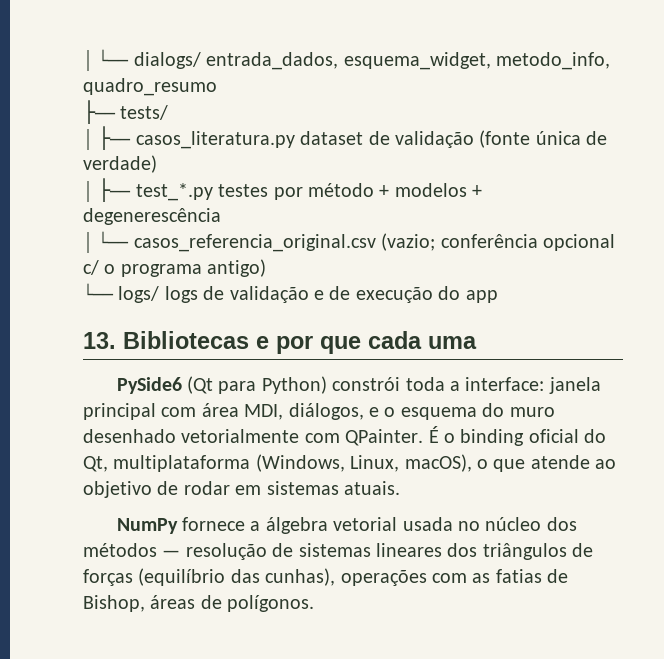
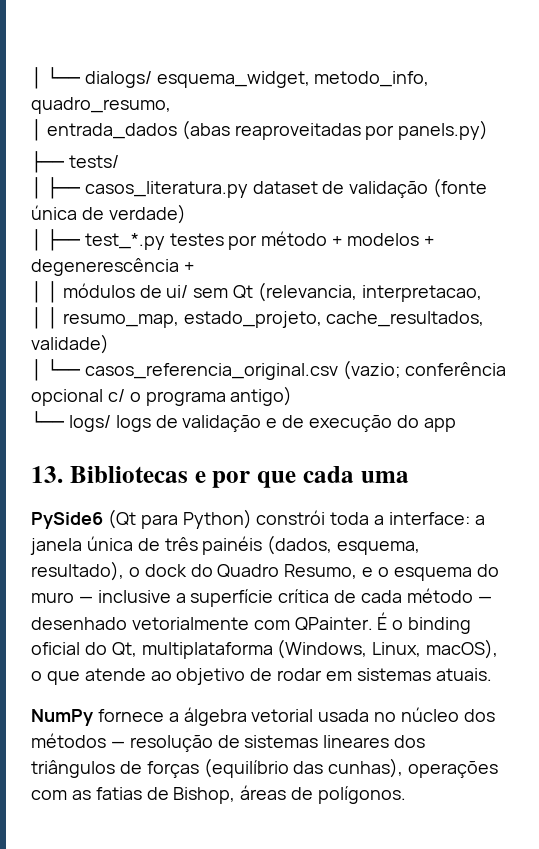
[206,52,339,70] entrada_dados, -> (152, 79) none
[83,78,217,96] quadro_resumo -> [31,97,171,114] [31,119,489,141] quadro_resumo, // │ entrada_dados (abas reaproveitadas por panels.py)
(221, 216) none -> [183,262,194,272] [31,281,482,303] [31,307,485,329] [31,334,109,354] + // │ │ módulos de ui/ sem Qt (relevancia, interpretacao, // │ │ resumo_map, estado_projeto, cache_resultados, validade)
[548,377,601,394] [83,403,364,420] janela principal com área MDI, diálogos, -> [474,515,485,525] [30,535,421,555] [31,561,358,581] a janela única de três painéis (dados, esquema, resultado), o dock do Quadro Resumo,
(555, 412) none -> [78,588,492,607] — inclusive a superfície crítica de cada método —

